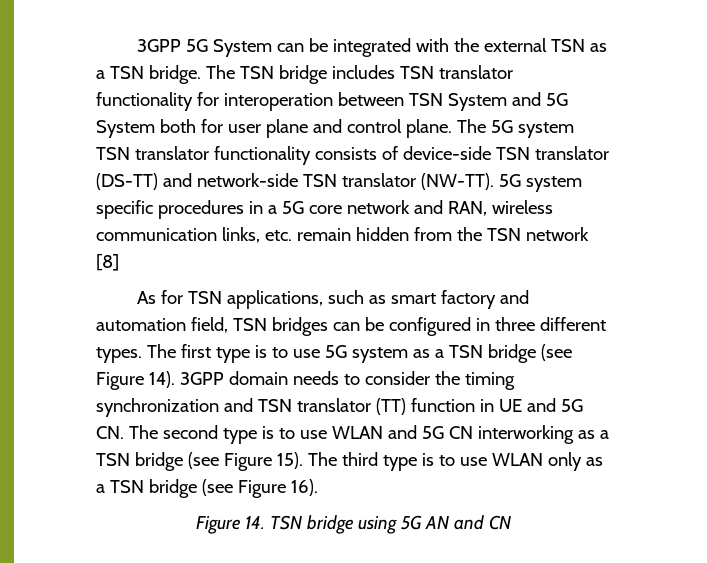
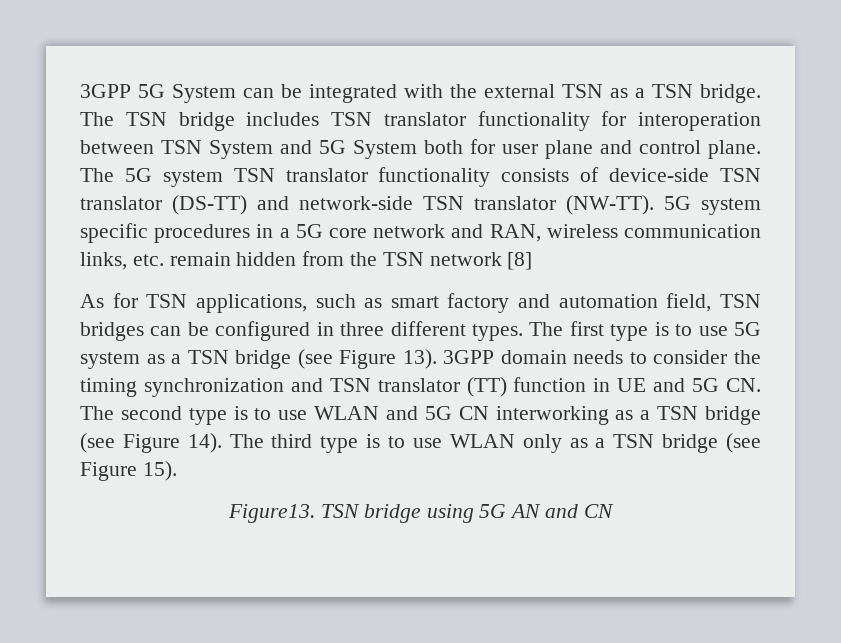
[148,371,175,388] 14). -> [402,349,437,369] 13).
[276,452,303,469] 15). -> [187,433,222,453] 14).
[290,479,318,496] [196,516,266,534] 16). // Figure 14. -> [142,461,177,481] [228,504,316,523] 15). // Figure13.

